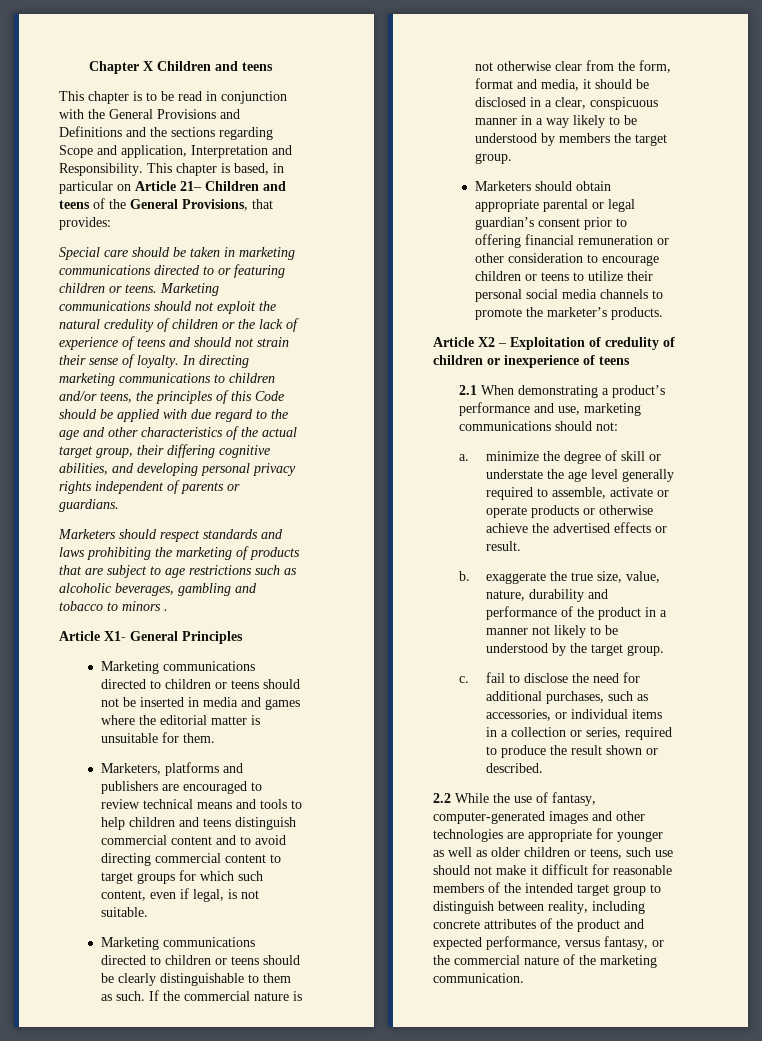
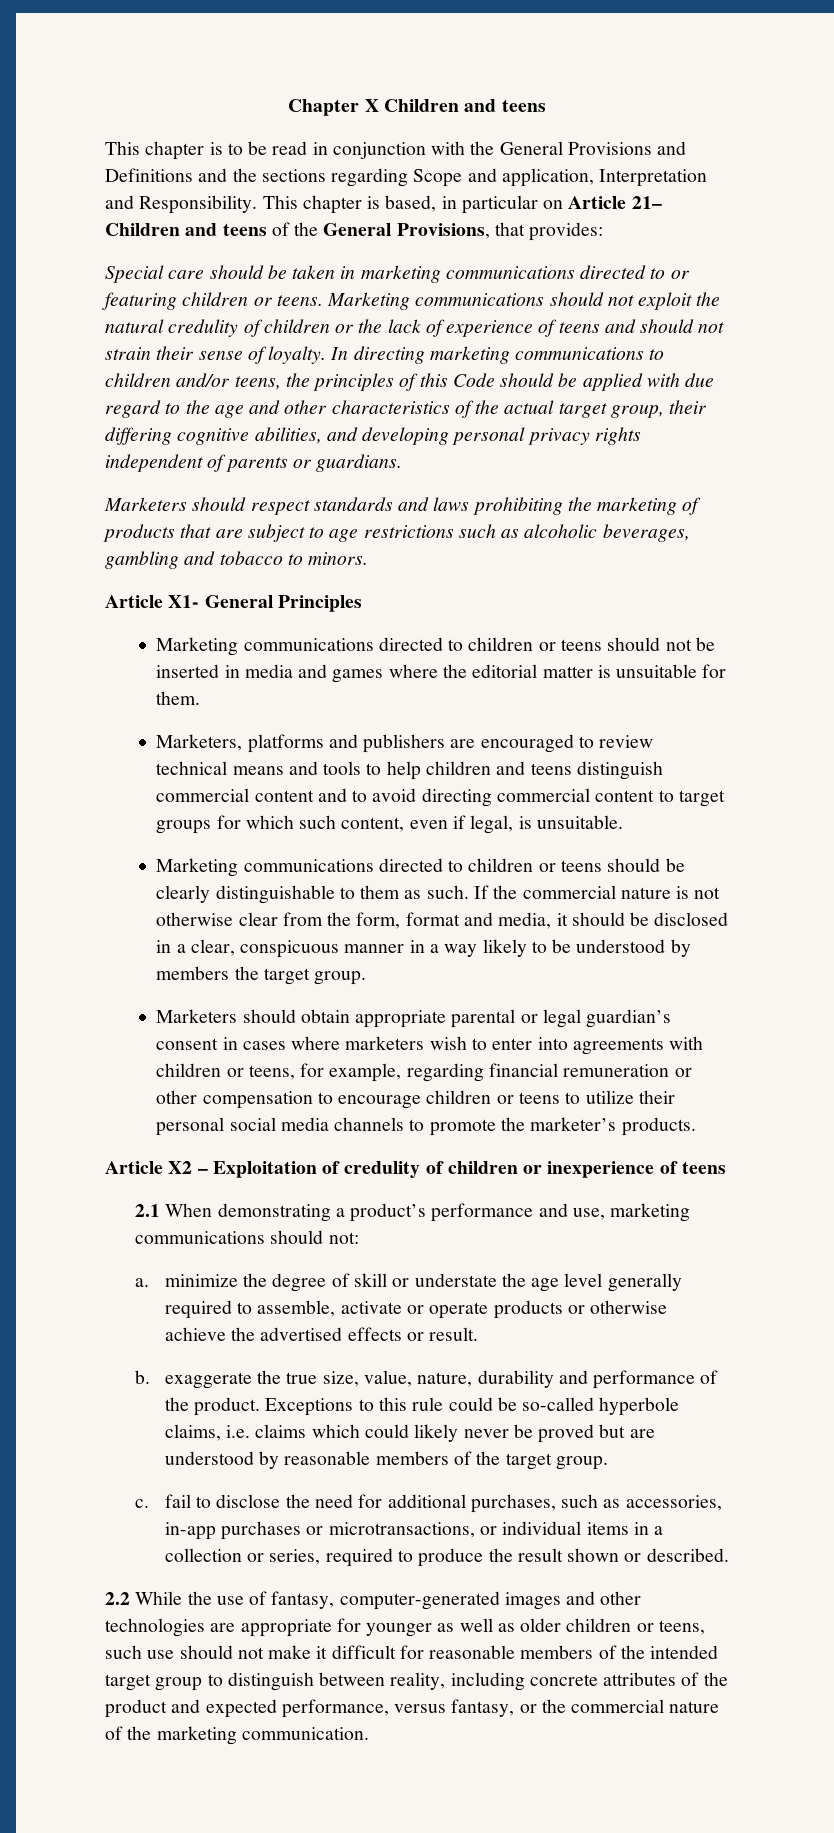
[122,601,168,611] minors . -> [308,552,369,565] minors.
[240,890,259,899] [100,907,148,917] not suitable. -> [536,815,623,829] unsuitable.
[583,217,627,230] [474,234,521,248] prior to offering -> [222,1036,704,1055] [156,1063,484,1082] in cases where marketers wish to enter into agreements with children or teens, for example, regarding
[507,253,583,263] consideration -> [202,1091,313,1109] compensation
[597,607,667,620] [485,625,618,638] [485,643,566,656] product in a manner not likely to be understood by -> [194,1397,680,1416] [164,1424,655,1443] [164,1451,472,1469] product. Exceptions to this rule could be so-called hyperbole claims, i.e. claims which could likely never be proved but are understood by reasonable members of
(551, 715) none -> [164,1521,475,1540] in-app purchases or microtransactions,

